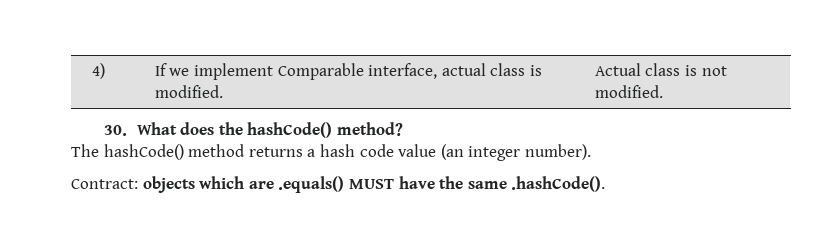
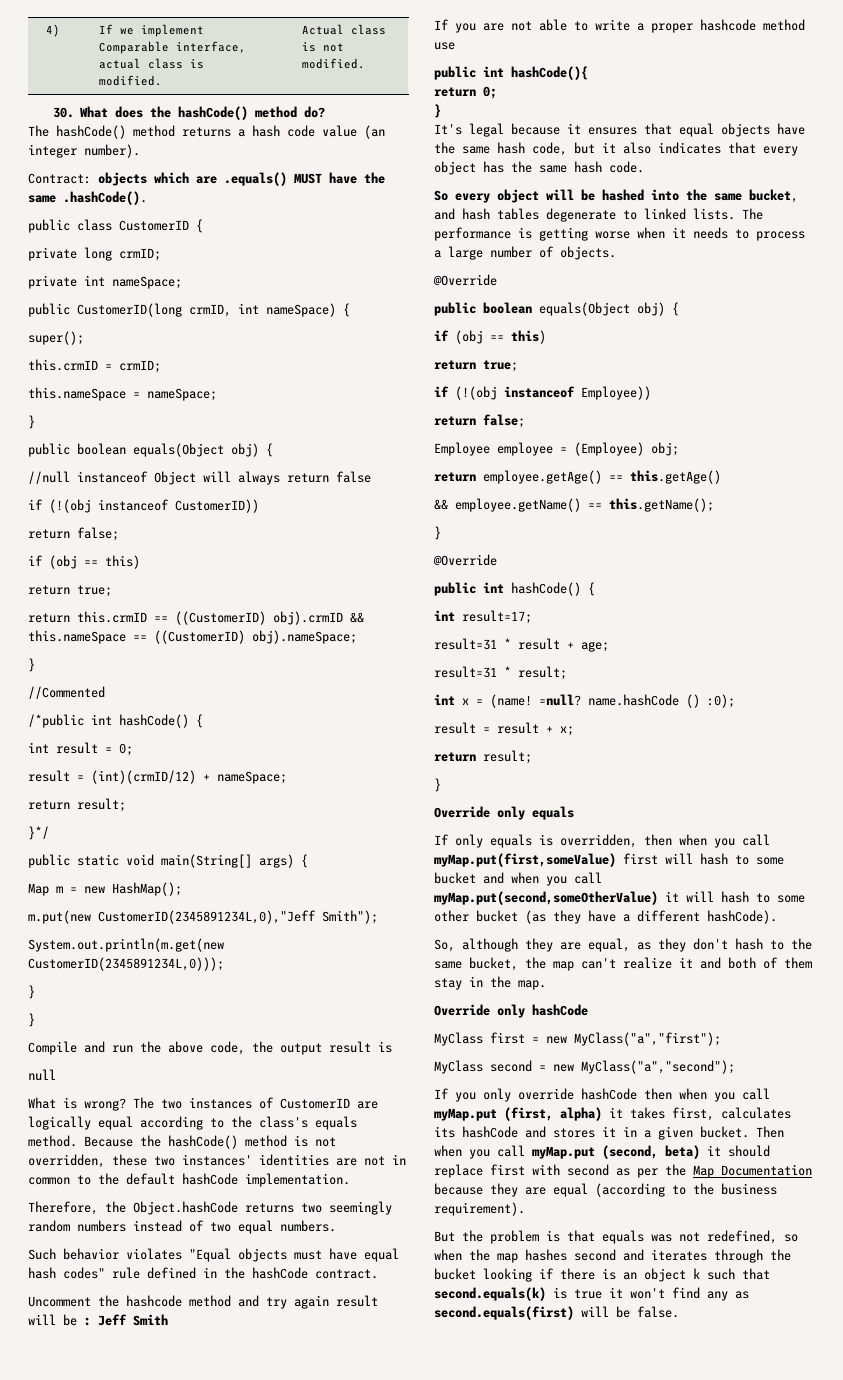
[336,122,403,136] method? -> [255,106,326,118] method do?
(606, 184) none -> [28,219,203,233] [28,247,161,261] [28,275,182,289] [28,303,350,317] [28,331,84,345] [28,359,161,373] [28,387,217,401] [28,415,35,429] [28,443,273,457] [28,471,371,485] [28,499,259,513] [28,527,119,541] [28,555,140,569] [28,585,112,597] [28,611,364,625] [28,630,357,644] [28,658,35,672] [28,686,105,699] [28,714,203,728] [28,742,133,756] [28,770,287,784] [28,798,126,812] [28,826,49,840] [28,854,308,868] [28,882,182,896] [28,910,378,924] [28,938,224,952] [28,957,224,971] [28,985,35,999] [28,1013,35,1027] [28,1041,392,1055] [28,1069,56,1081] [28,1097,378,1111] [28,1116,357,1130] [28,1135,336,1149] [28,1154,406,1168] [28,1173,350,1187] [28,1201,392,1215] [28,1220,336,1234] [28,1248,399,1262] [28,1267,378,1279] [28,1295,378,1309] [28,1314,168,1326] [434,19,805,33] [434,42,455,50] [434,66,588,80] [434,86,497,99] [434,104,441,118] [434,123,805,137] [434,142,798,156] [434,161,644,175] [434,189,798,203] [434,208,763,222] [434,227,805,241] [434,246,616,260] [433,274,497,286] [434,302,679,316] [434,330,546,344] [434,360,518,372] [434,386,651,400] [434,414,525,428] [434,442,679,456] [434,470,721,484] [434,498,714,512] [434,526,441,540] [433,554,497,566] [434,582,595,596] [434,610,532,624] [434,638,609,652] [434,666,567,680] [434,694,735,708] [434,722,574,736] [434,750,532,764] [434,778,441,792] [434,806,574,820] [434,834,770,848] [434,853,784,867] [434,872,602,886] [434,891,805,905] [434,910,777,924] [434,938,812,952] [434,957,812,971] [434,976,546,990] [434,1004,588,1018] [434,1032,721,1046] [434,1060,735,1074] [434,1088,770,1102] [434,1107,791,1121] [434,1126,784,1140] [434,1145,770,1159] [434,1164,812,1178] [434,1183,777,1197] [434,1202,525,1216] [434,1230,798,1244] [434,1249,791,1263] [434,1268,770,1282] [434,1287,749,1301] [434,1306,679,1320] // public class CustomerID { // private long crmID; // private int nameSpace; // public CustomerID(long crmID, int nameSpace) { // super(); // this.crmID = crmID; // this.nameSpace = nameSpace; // } // public boolean equals(Object obj) { // //null instanceof Object will always return false // if (!(obj instanceof CustomerID)) // return false; // if (obj == this) // return true; // return this.crmID == ((CustomerID) obj).crmID && this.nameSpace == ((CustomerID) obj).nameSpace; // } // //Commented // /*public int hashCode() { // int result = 0; // result = (int)(crmID/12) + nameSpace; // return result; // }*/ // public static void main(String[] args) { // Map m = new HashMap(); // m.put(new CustomerID(2345891234L,0),"Jeff Smith"); // System.out.println(m.get(new CustomerID(2345891234L,0))); // } // } // Compile and run the above code, the output result is // null // What is wrong? The two instances of CustomerID are logically equal according to the class's equals method. Because the hashCode() method is not overridden, these two instances' identities are not in common to the default hashCode implementation. // Therefore, the Object.hashCode returns two seemingly random numbers instead of two equal numbers. // Such behavior violates "Equal objects must have equal hash codes" rule defined in the hashCode contract. // Uncomment the hashcode method and try again result will be : Jeff Smith // If you are not able to write a proper hashcode method use // public int hashCode(){ // return 0; // } // It's legal because it ensures that equal objects have the same hash code, but it also indicates that every object has the same hash code. // So every object will be hashed into the same bucket, and hash tables degenerate to linked lists. The performance is getting worse when it needs to process a large number of objects. // @Override // public boolean equals(Object obj) { // if (obj == this) // return true; // if (!(obj instanceof Employee)) // return false; // Employee employee = (Employee) obj; // return employee.getAge() == this.getAge() // && employee.getName() == this.getName(); // } // @Override // public int hashCode() { // int result=17; // result=31 * result + age; // result=31 * result; // int x = (name! =null? name.hashCode () :0); // result = result + x; // return result; // } // Override only equals // If only equals is overridden, then when you call myMap.put(first,someValue) first will hash to some bucket and when you call myMap.put(second,someOtherValue) it will hash to some other bucket (as they have a different hashCode). // So, although they are equal, as they don't hash to the same bucket, the map can't realize it and both of them stay in the map. // Override only hashCode // MyClass first = new MyClass("a","first"); // MyClass second = new MyClass("a","second"); // If you only override hashCode then when you call myMap.put (first, alpha) it takes first, calculates its hashCode and stores it in a given bucket. Then when you call myMap.put (second, beta) it should replace first with second as per the Map Documentation because they are equal (according to the business requirement). // But the problem is that equals was not redefined, so when the map hashes second and iterates through the bucket looking if there is an object k such that second.equals(k) is true it won't find any as second.equals(first) will be false.

